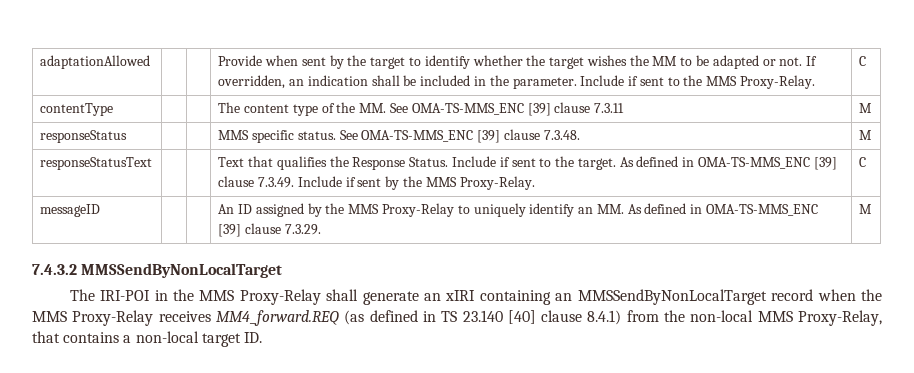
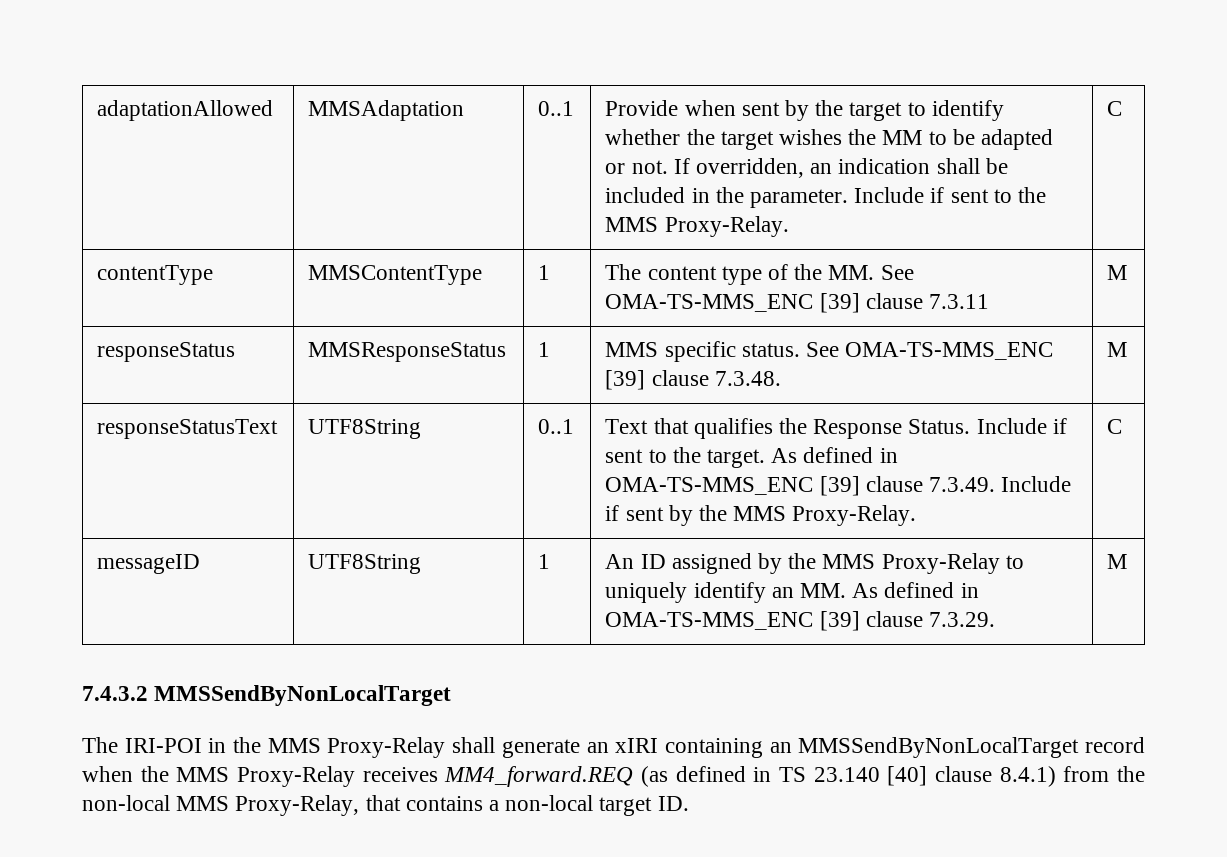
(151, 62) | -> [308,100,465,121] [538,101,575,116] MMSAdaptation | 0..1
(114, 109) | -> [308,265,483,285] [538,265,551,280] MMSContentType | 1
(128, 136) | -> [308,342,507,362] [538,342,551,357] MMSResponseStatus | 1
(153, 163) | -> [308,419,422,439] [538,419,575,434] UTF8String | 0..1
(101, 210) | -> [308,554,422,574] [538,554,551,569] UTF8String | 1

